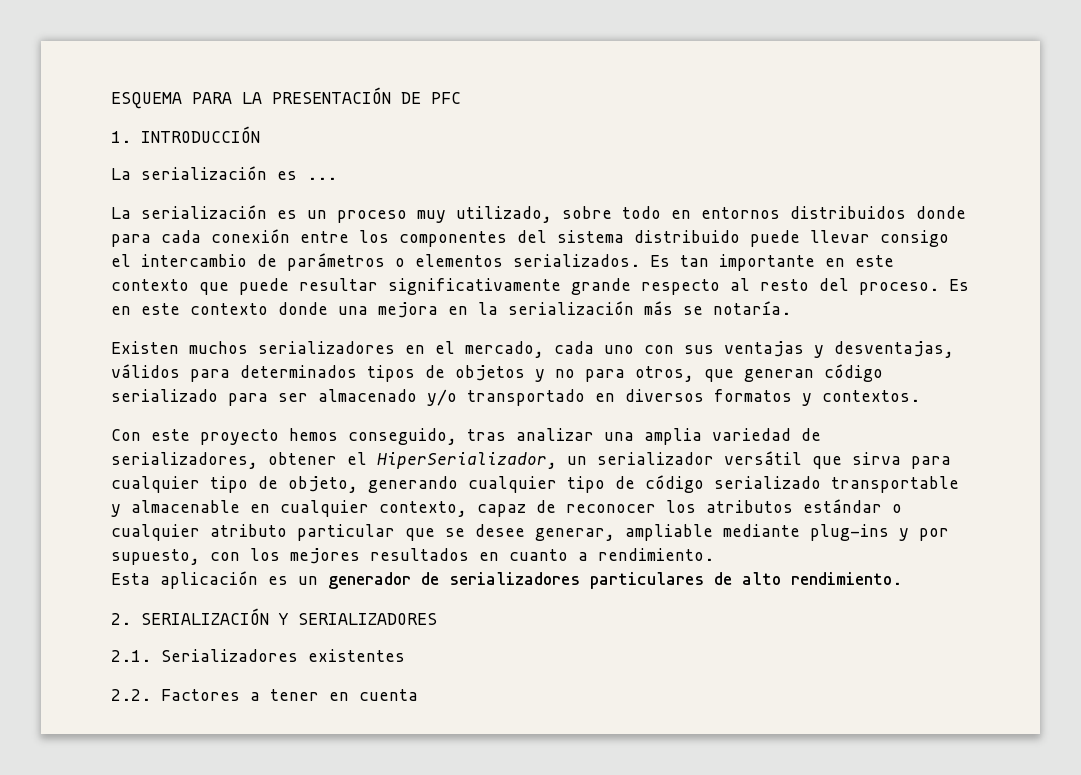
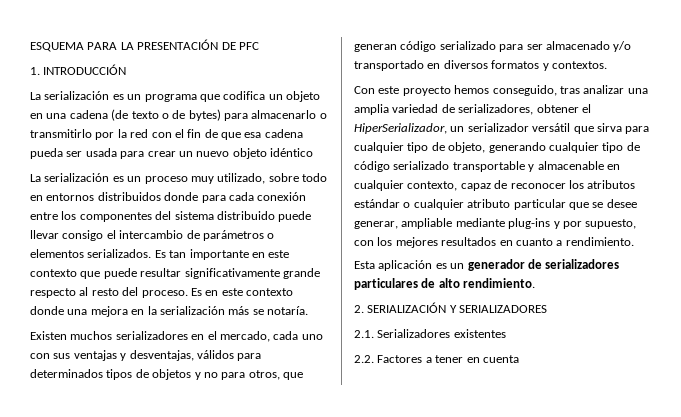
[307,177,337,180] ... -> [127,91,320,102] [30,109,327,121] [30,129,303,140] [30,148,313,159] un programa que codifica un objeto en una cadena (de texto o de bytes) para almacenarlo o transmitirlo por la red con el fin de que esa cadena pueda ser usada para crear un nuevo objeto idéntico

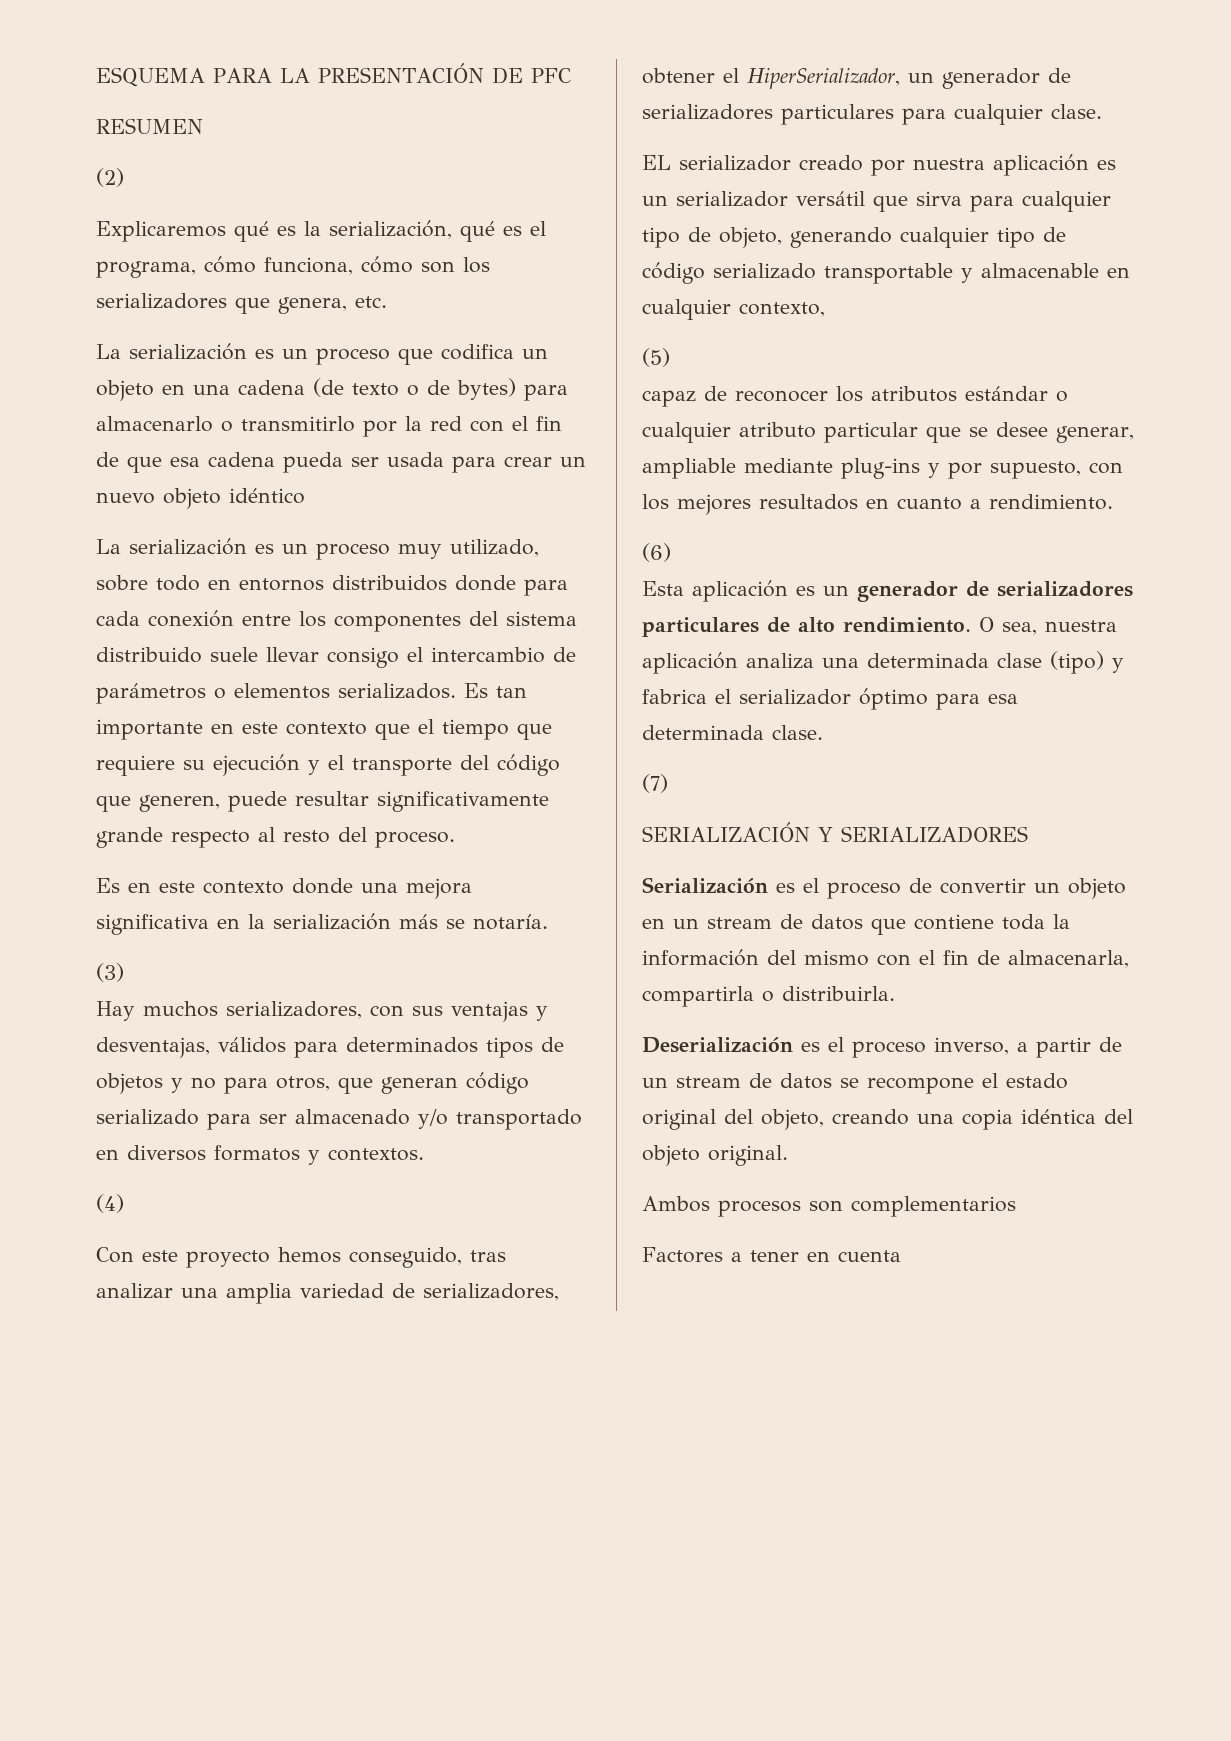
[30,64,127,75] [30,91,197,102] 1. INTRODUCCIÓN // La serialización es un programa -> [96,118,203,134] [96,168,124,187] [96,220,546,242] [96,256,490,278] [96,293,387,314] [96,343,390,365] RESUMEN // (2) // Explicaremos qué es la serialización, qué es el programa, cómo funciona, cómo son los serializadores que genera, etc. // La serialización es un proceso
[278,211,312,222] puede -> [210,647,258,662] suele
(101, 275) none -> [418,719,552,740] [96,754,560,776] [96,795,220,812] el tiempo que requiere su ejecución y el transporte del código que generen,
(188, 294) none -> (455, 839) //
(128, 311) none -> [96,914,209,935] significativa
[30,331,323,342] Existen muchos serializadores en el mercado, cada uno -> [96,963,124,982] [96,1001,362,1021] (3) // Hay muchos serializadores,
(607, 65) none -> [96,1194,124,1213] // (4)
(465, 129) none -> [942,68,1071,89] [642,104,1102,125] [642,154,1116,176] [642,195,668,206] generador de serializadores particulares para cualquier clase. // EL serializador creado por nuestra aplicación es un
(458, 186) none -> [642,348,670,367] // (5) //
(634, 241) none -> [642,543,671,562] // (6)
[354,302,548,313] [354,329,506,338] [354,355,374,363] // 2. SERIALIZACIÓN Y SERIALIZADORES // 2.1. Serializadores existentes // 2.2. -> [979,617,1117,635] [642,651,1124,674] [642,688,1018,710] [642,725,823,740] [642,774,668,793] [642,822,1028,843] [642,877,1126,899] [642,914,1070,935] [642,949,1129,968] [642,986,895,1007] [642,1037,1122,1058] [642,1073,1068,1094] [642,1109,1133,1130] [642,1145,788,1166] [642,1196,1016,1217] O sea, nuestra aplicación analiza una determinada clase (tipo) y fabrica el serializador óptimo para esa determinada clase. // (7) // SERIALIZACIÓN Y SERIALIZADORES // Serialización es el proceso de convertir un objeto en un stream de datos que contiene toda la información del mismo con el fin de almacenarla, compartirla o distribuirla. // Deserialización es el proceso inverso, a partir de un stream de datos se recompone el estado original del objeto, creando una copia idéntica del objeto original. // Ambos procesos son complementarios //

